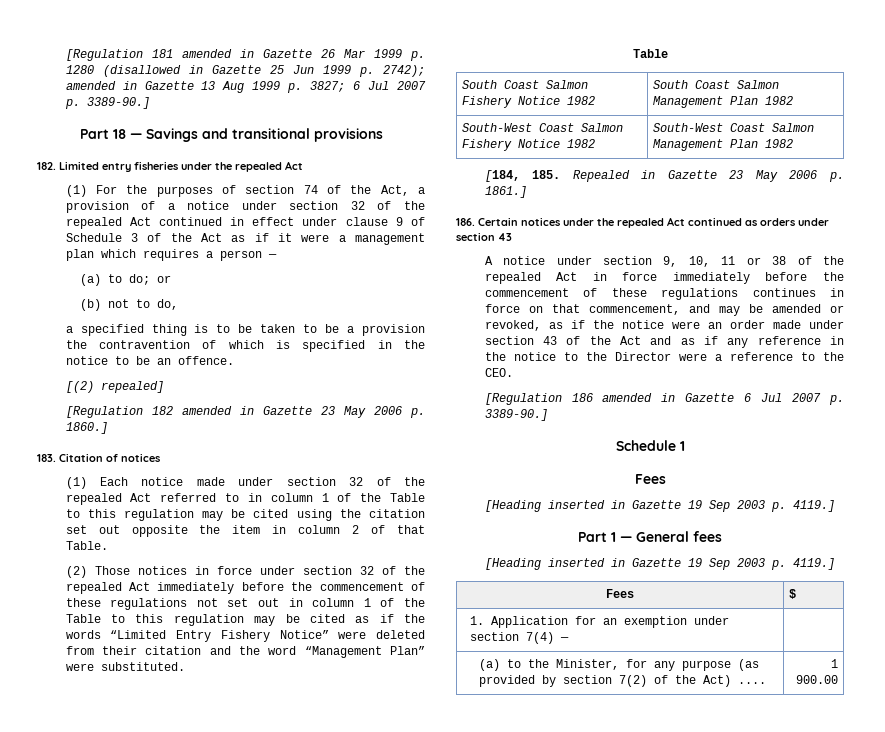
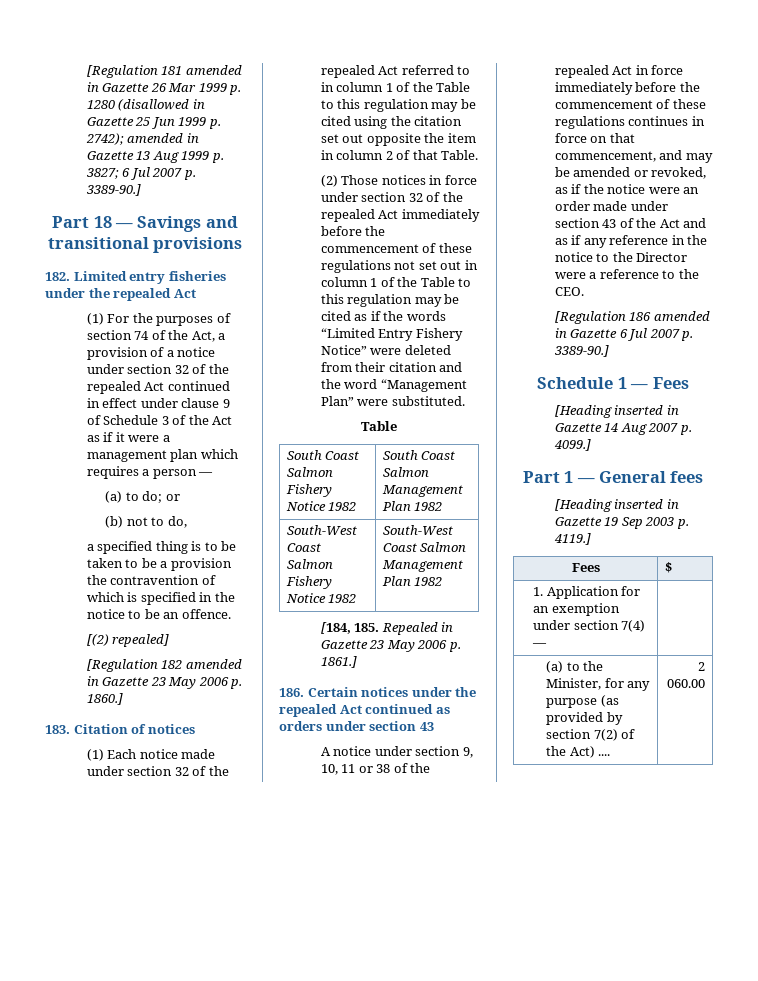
(685, 446) // -> [630,384,649,389] —
[687,500,835,512] 19 Sep 2003 p. 4119.] -> [604,423,692,435] [553,439,591,451] 14 Aug 2007 p. 4099.]
[831,659,839,668] [796,675,839,684] 1 900.00 -> [698,662,706,671] [667,679,706,688] 2 060.00

